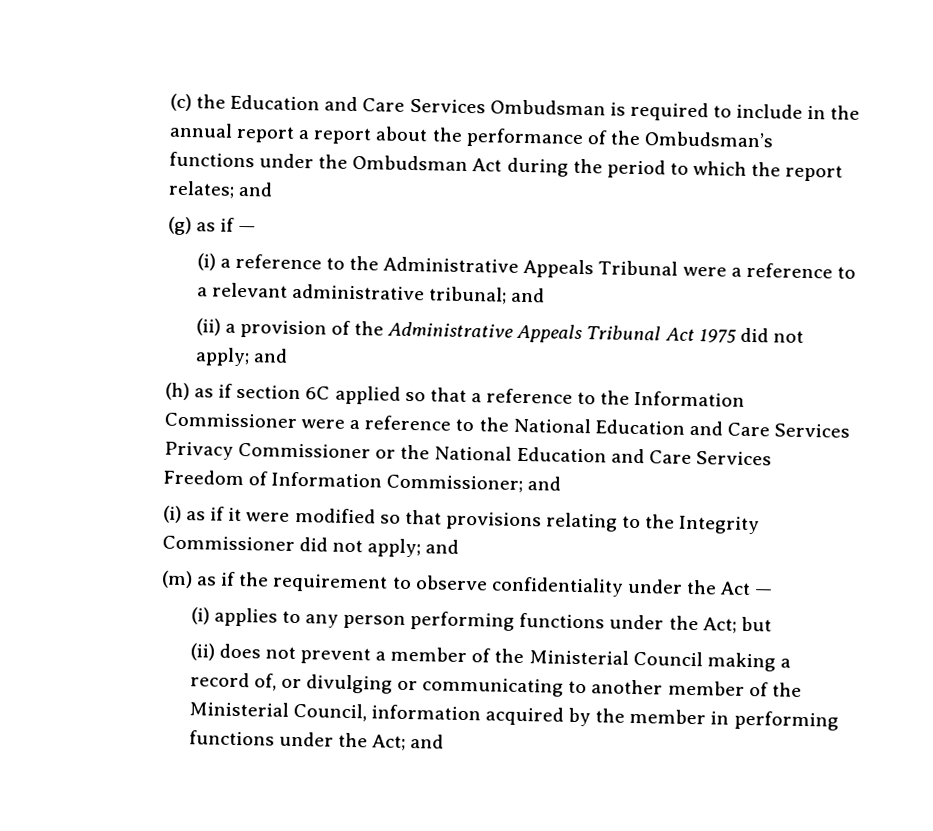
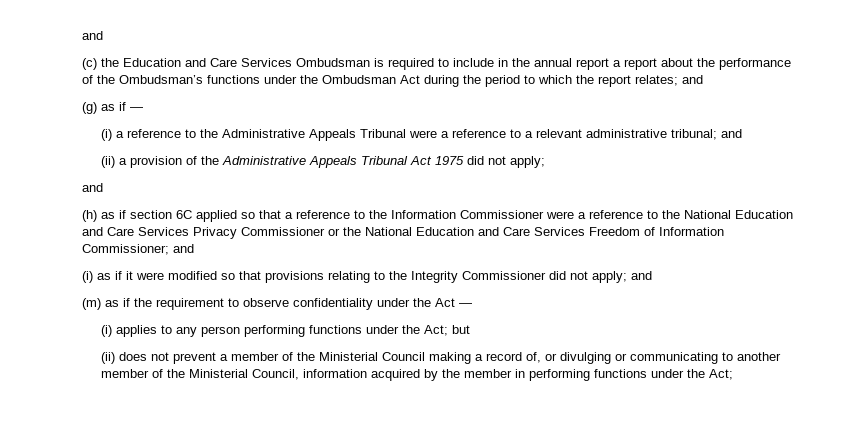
(169, 102) none -> [81,31,103,40] and //
(250, 357) none -> (545, 162) //
[410,734,445,749] and -> (733, 374) none

